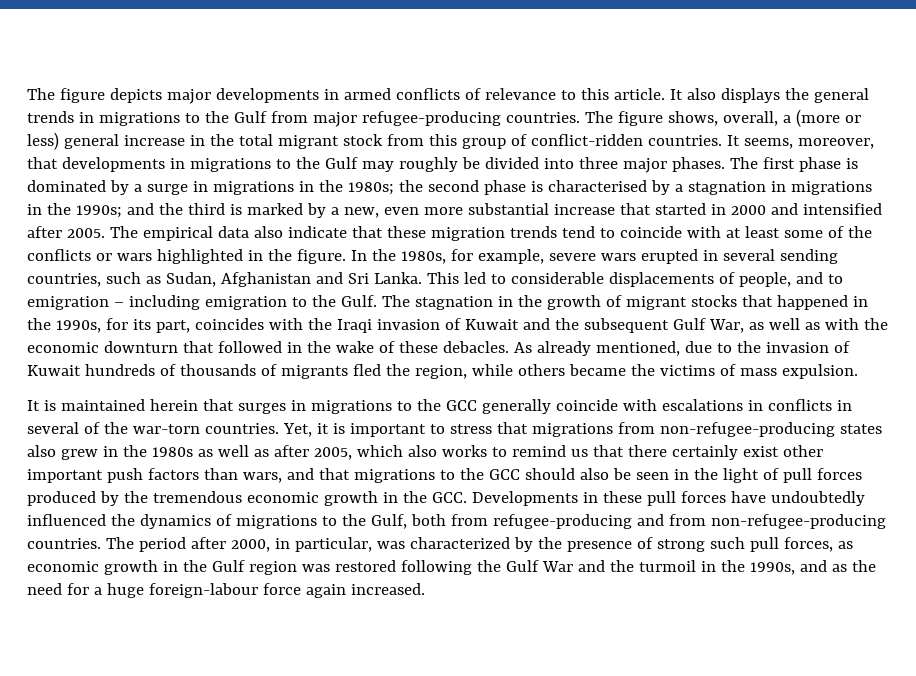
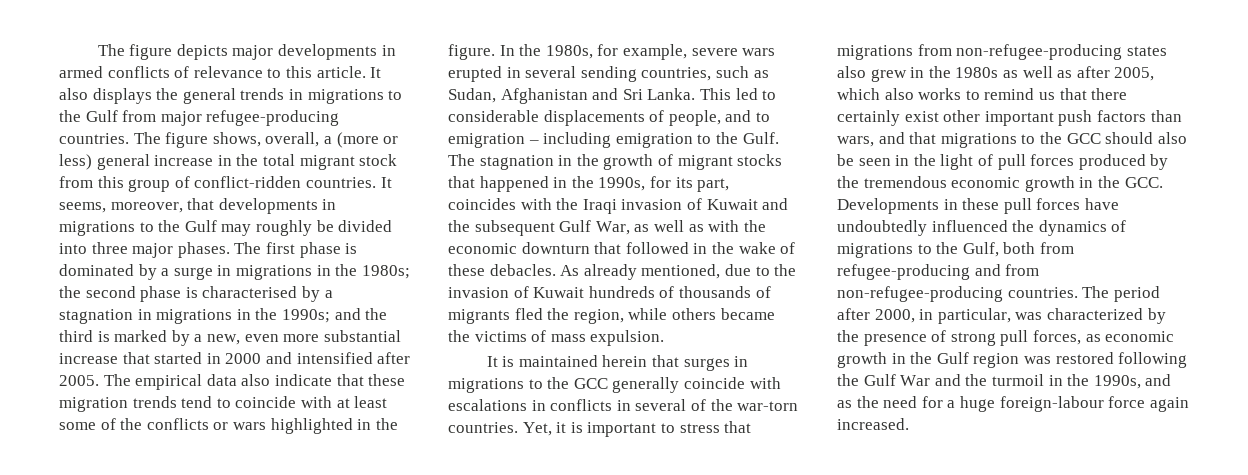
[709,537,745,549] such -> (996, 339) none

